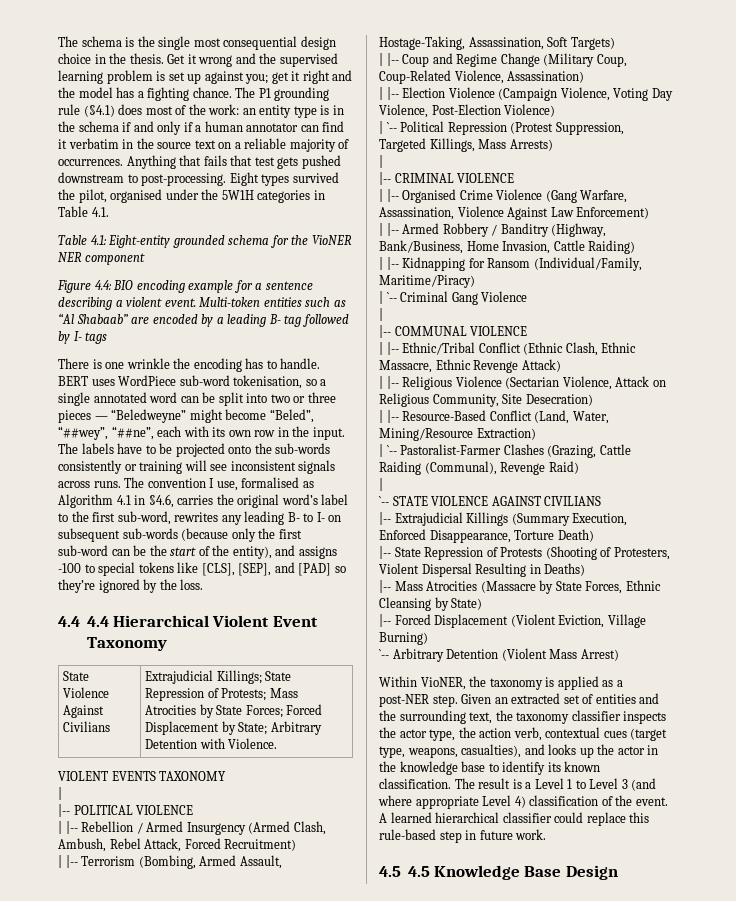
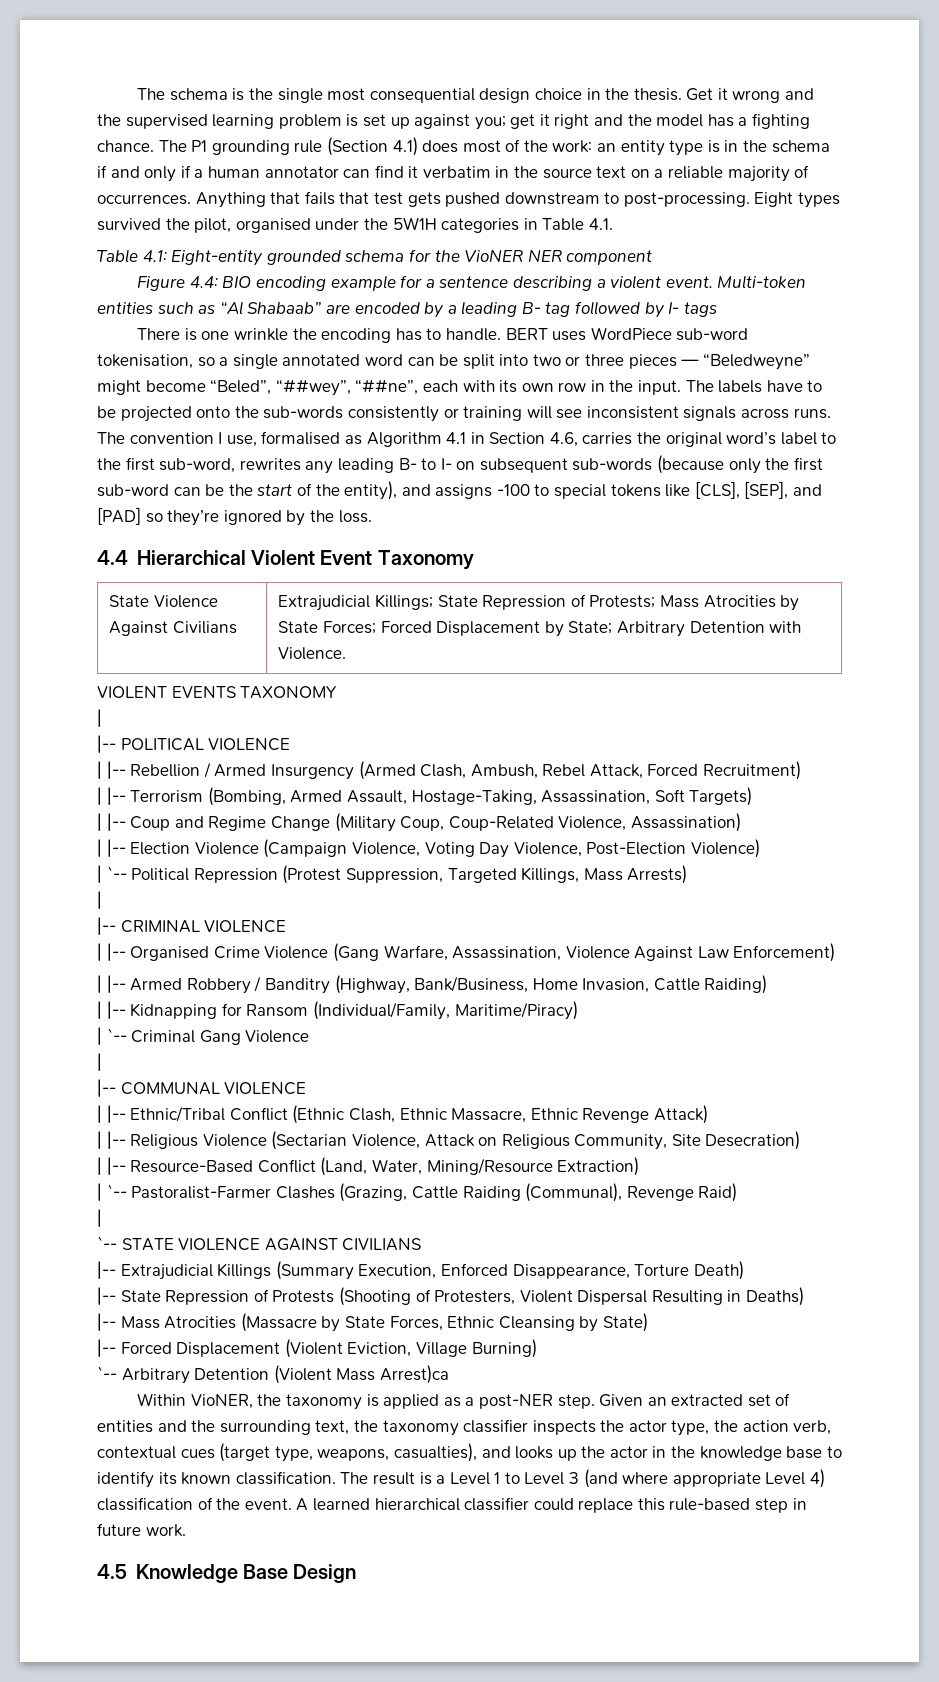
[83,105,115,117] (§4.1) -> [326,137,418,156] (Section 4.1)
[148,494,174,508] §4.6, -> [489,432,578,447] Section 4.6,
[86,616,109,627] 4.4 -> (128, 557) none
[580,649,619,661] Arrest) -> [379,1365,449,1384] Arrest)ca
[407,866,430,877] 4.5 -> (127, 1571) none

